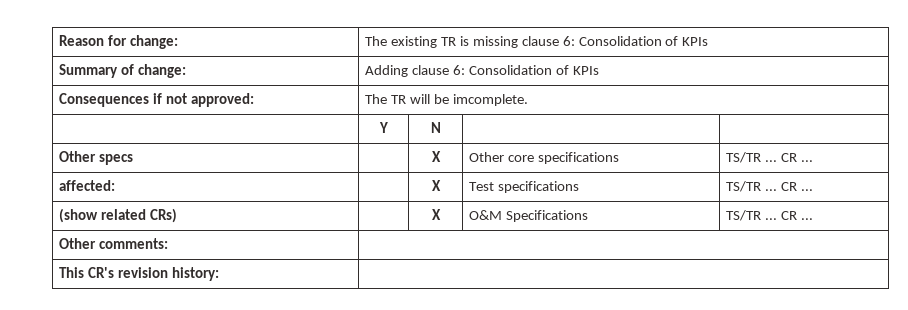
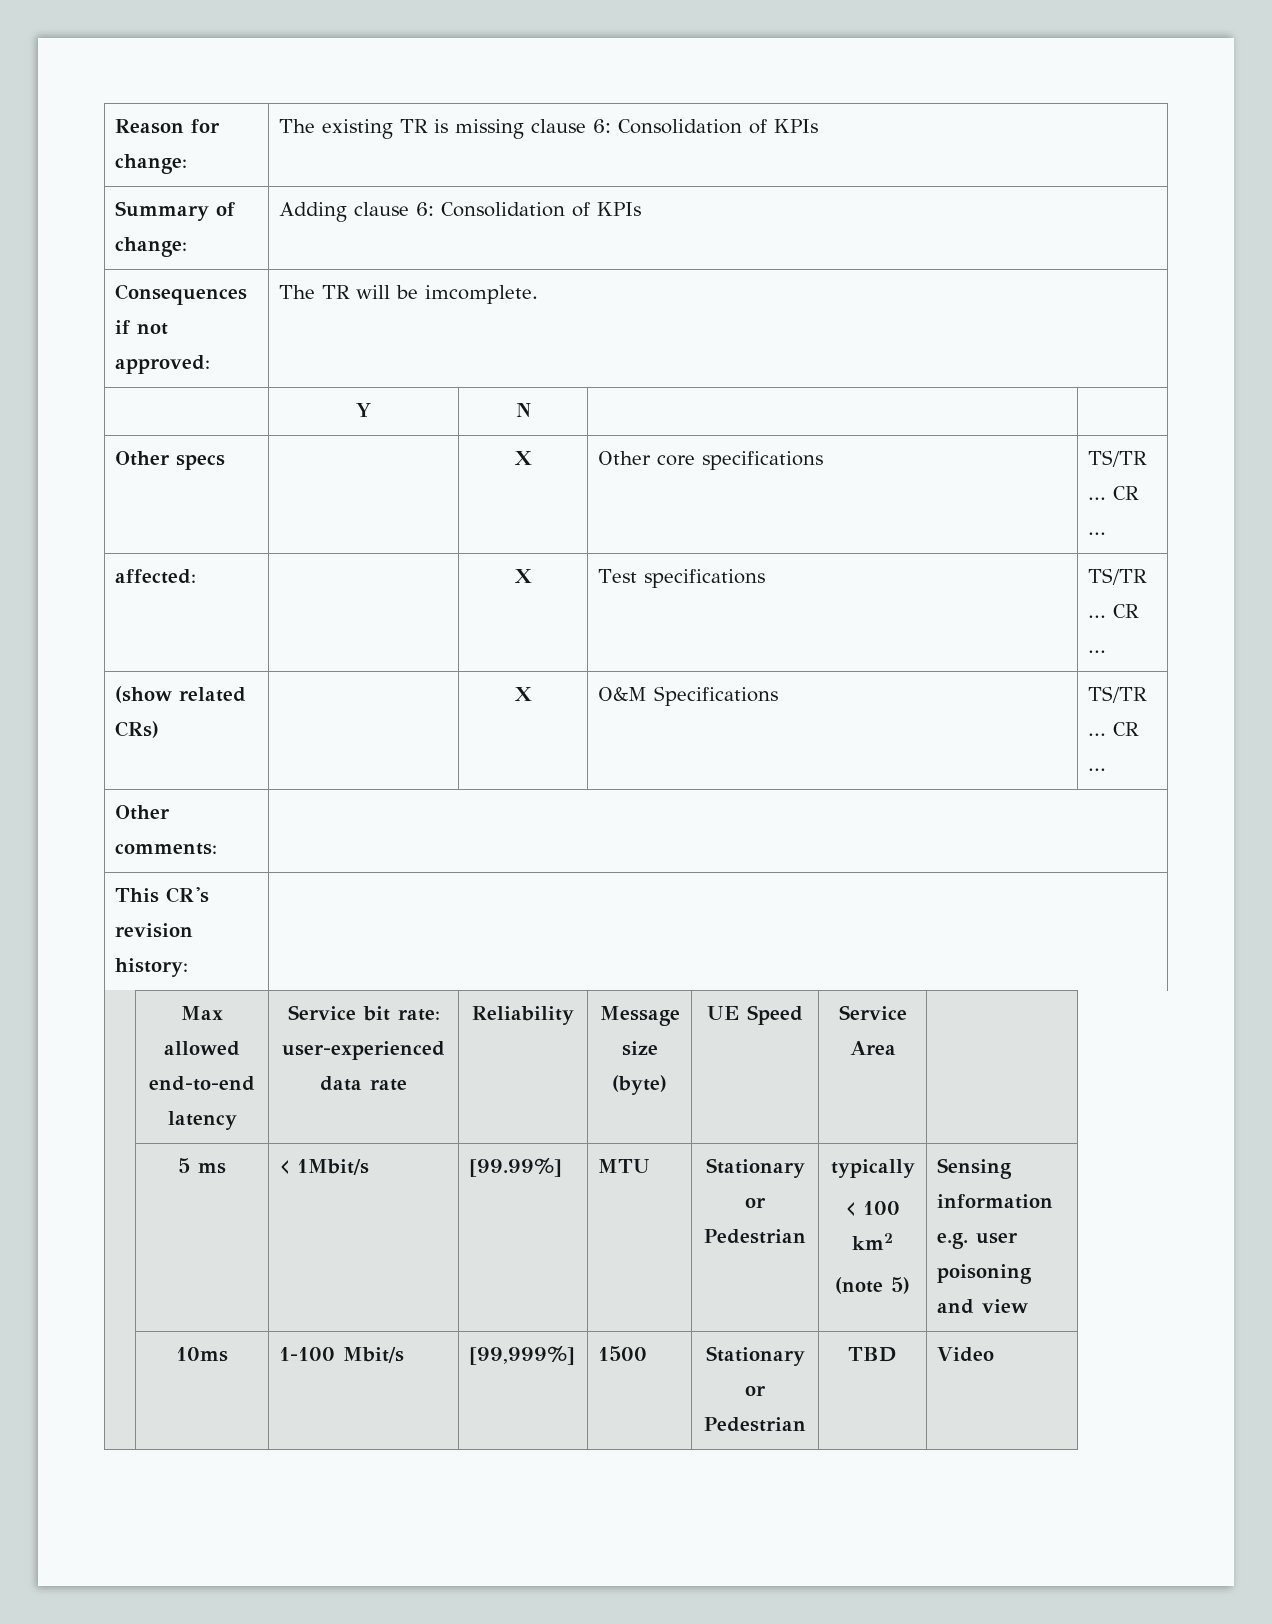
(219, 274) none -> [181,1006,223,1020] [164,1041,240,1056] [149,1076,255,1091] [167,1111,237,1130] [287,1005,440,1021] [282,1041,445,1060] [320,1076,407,1091] [472,1006,574,1025] [599,1006,680,1026] [621,1041,658,1056] [612,1075,667,1095] [707,1005,803,1025] [838,1005,907,1020] [849,1041,896,1055] [178,1158,226,1174] [278,1159,369,1175] [468,1158,562,1177] [597,1159,650,1173] [705,1158,805,1178] [745,1197,766,1208] [704,1229,807,1244] [830,1159,915,1178] [845,1201,900,1216] [852,1233,893,1250] [835,1277,910,1294] [936,1158,1012,1179] [936,1194,1053,1209] [936,1232,1018,1249] [936,1264,1032,1284] [936,1299,1028,1314] [176,1347,228,1362] [278,1347,404,1363] [468,1346,575,1365] [597,1346,647,1361] [705,1346,805,1366] [745,1385,766,1396] [704,1417,807,1432] [848,1347,897,1362] [936,1347,994,1362] // | Max allowed end-to-end latency | Service bit rate: user-experienced data rate | Reliability | Message size (byte) | UE Speed | Service Area | // | 5 ms | < 1Mbit/s | [99.99%] | MTU | Stationary or Pedestrian | typically // < 100 km2 // (note 5) | Sensing information e.g. user poisoning and view // | 10ms | 1-100 Mbit/s | [99,999%] | 1500 | Stationary or Pedestrian | TBD | Video

